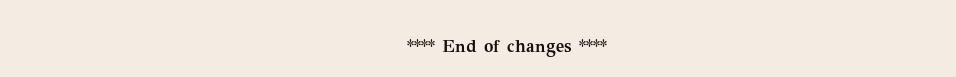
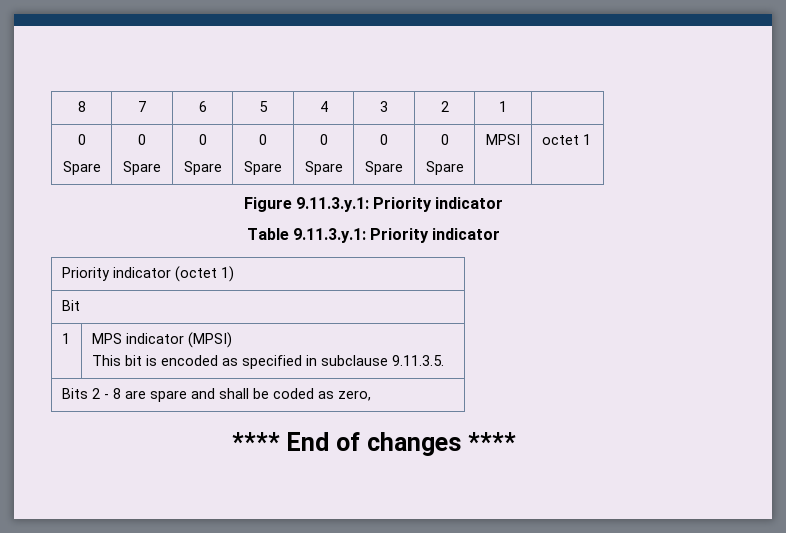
(406, 45) none -> [77,101,86,112] [138,101,146,112] [198,101,207,112] [259,101,268,112] [319,101,328,112] [380,101,388,112] [440,101,449,112] [499,101,507,112] [77,134,86,145] [62,161,101,175] [138,134,146,145] [123,161,161,175] [198,134,207,145] [183,161,222,175] [259,134,267,145] [244,161,282,175] [319,134,328,145] [304,161,343,175] [380,134,388,145] [365,161,403,175] [440,134,449,145] [425,161,464,175] [486,134,520,145] [541,134,591,145] [243,197,504,212] [246,228,501,243] [61,266,234,282] [61,300,80,311] [61,333,70,344] [91,332,232,348] [91,355,444,369] [61,388,371,402] 8 | 7 | 6 | 5 | 4 | 3 | 2 | 1 | // 0 // Spare | 0 // Spare | 0 // Spare | 0 // Spare | 0 // Spare | 0 // Spare | 0 // Spare | MPSI | octet 1 // Figure 9.11.3.y.1: Priority indicator // Table 9.11.3.y.1: Priority indicator // Priority indicator (octet 1) // Bit // 1 | MPS indicator (MPSI) // This bit is encoded as specified in subclause 9.11.3.5. // Bits 2 - 8 are spare and shall be coded as zero, //

